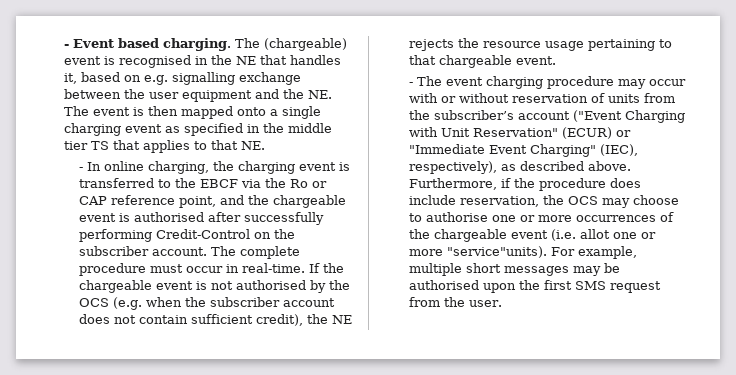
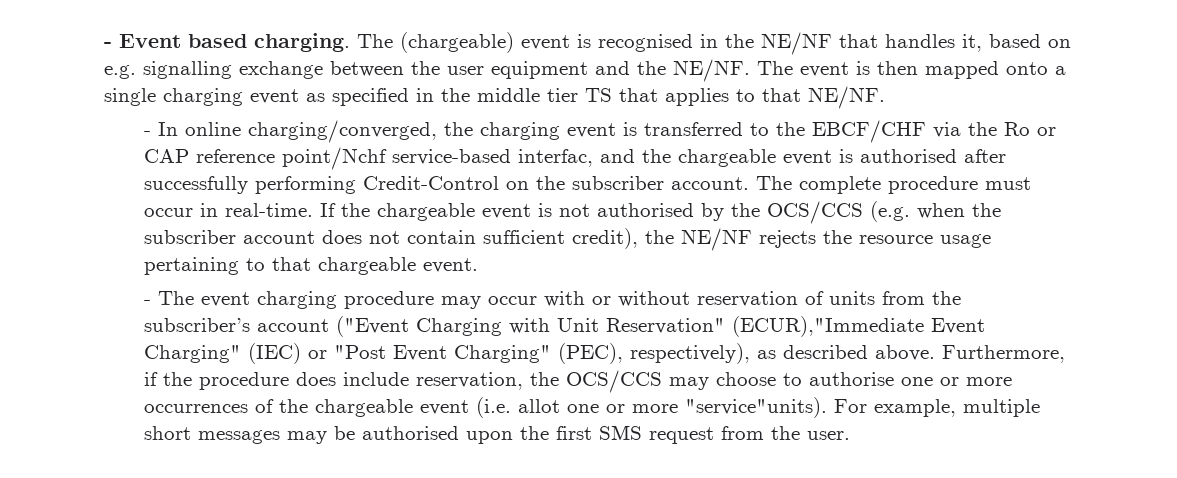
[236,56,257,65] NE -> [760,32,832,55] NE/NF
[308,90,333,99] NE. -> [672,59,750,82] NE/NF.
[241,141,266,150] NE. -> [807,86,885,109] NE/NF.
[147,161,209,174] charging, -> [247,120,437,143] charging/converged,
[199,179,238,188] EBCF -> [811,120,926,143] EBCF/CHF
[178,196,216,208] point, -> [281,147,593,170] point/Nchf service-based interfac,
[78,298,109,307] OCS -> [766,201,863,224] OCS/CCS
[331,315,352,324] NE -> [680,228,752,251] NE/NF
[561,127,631,139] [408,144,638,157] (ECUR) or "Immediate Event Charging" (IEC), -> [731,316,985,337] [143,343,623,364] (ECUR),"Immediate Event Charging" (IEC) or "Post Event Charging" (PEC),
[567,196,598,205] OCS -> [565,370,662,393] OCS/CCS

